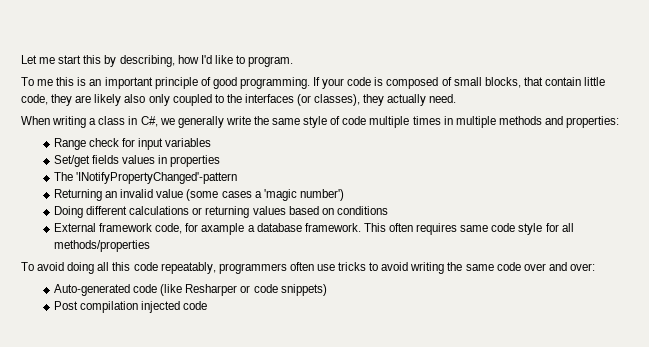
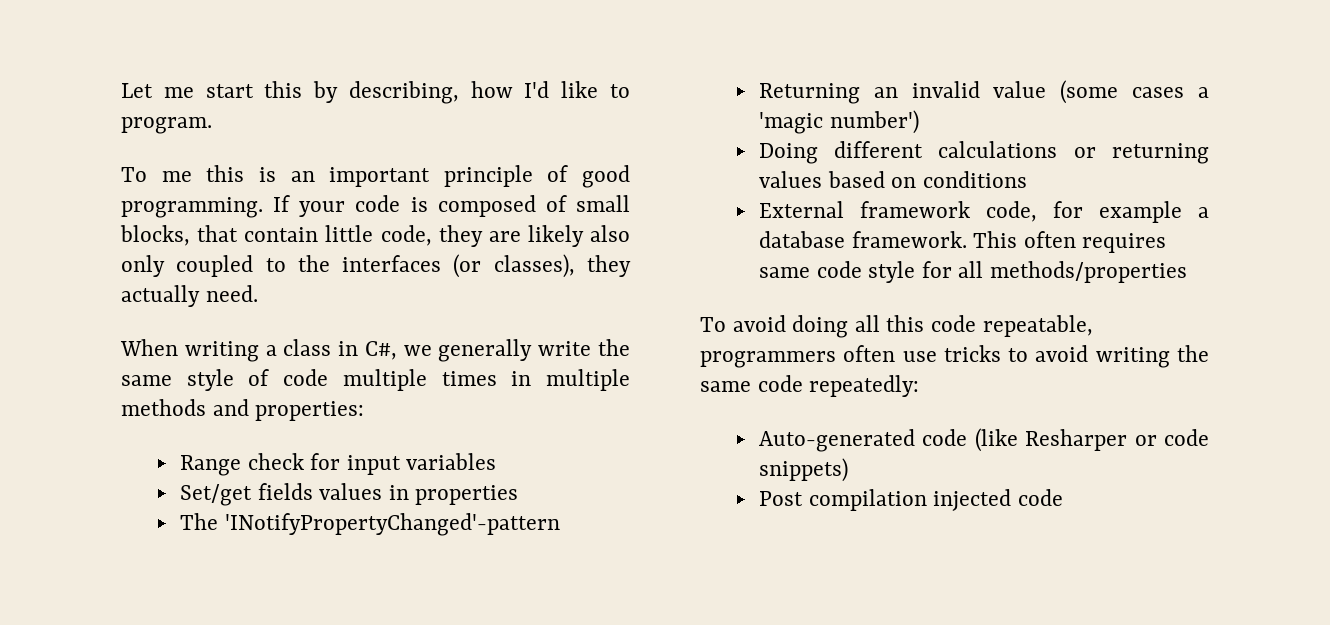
[201,223,245,235] axample -> [1098,201,1182,223] example
[160,262,216,274] repeatably, -> [982,315,1093,337] repeatable,
[523,262,595,271] over and over: -> [809,375,920,397] repeatedly:

